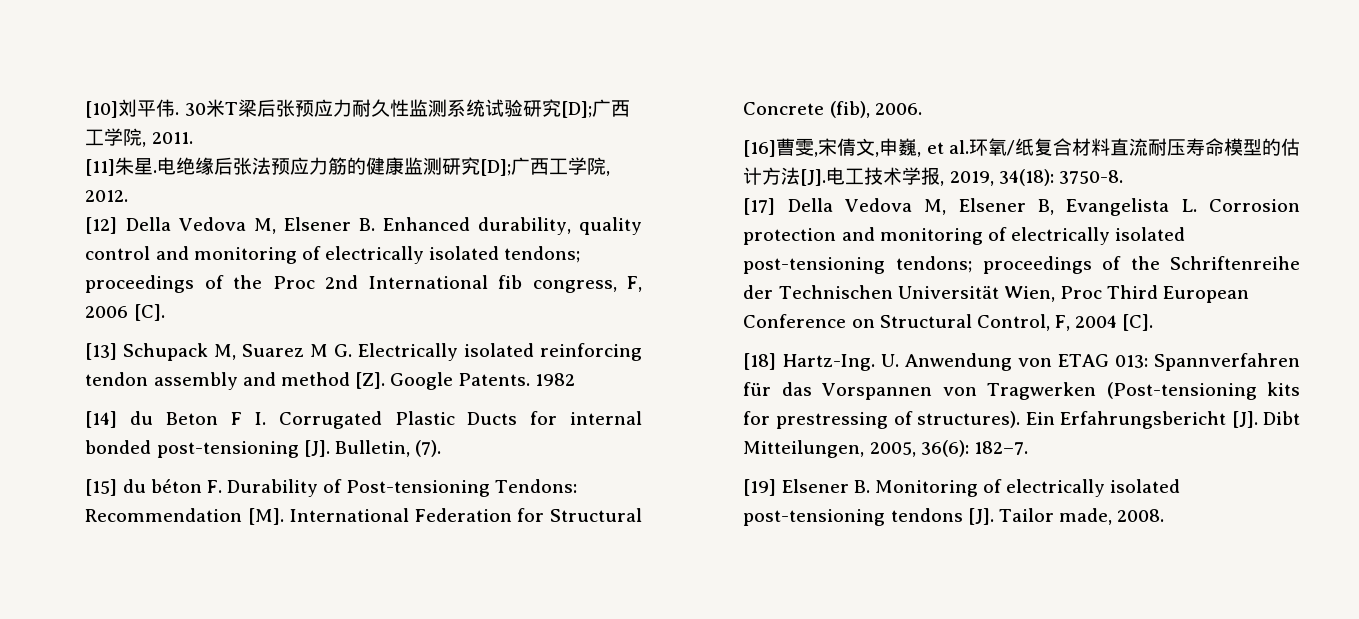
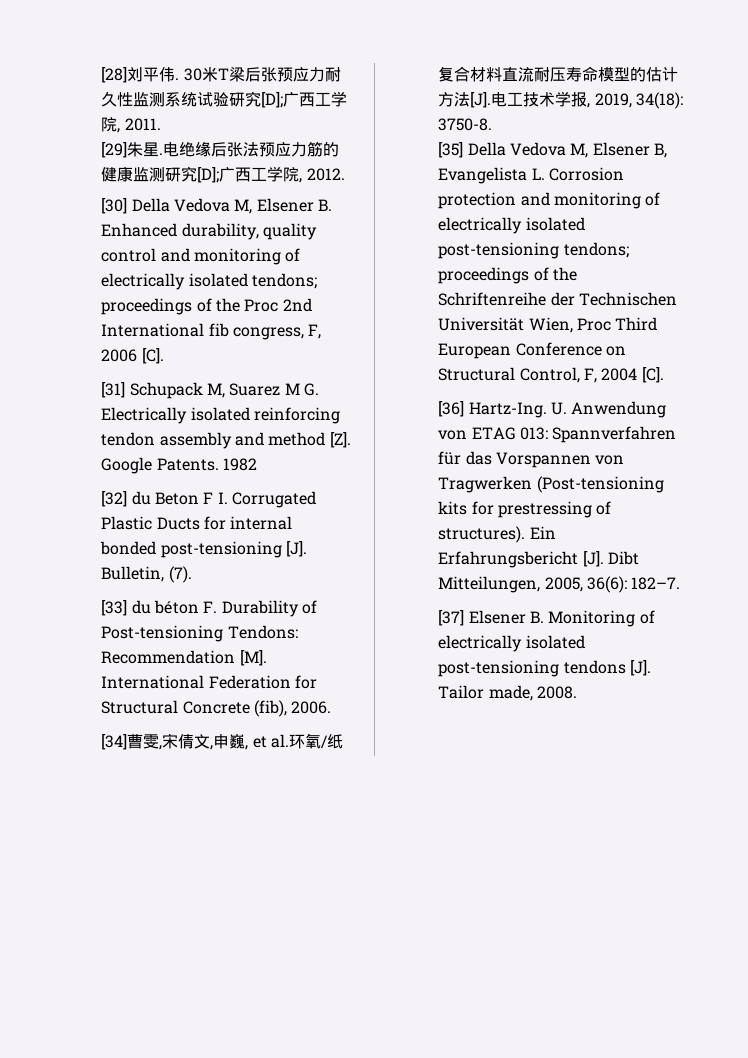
[85,101,119,118] [10] -> [101,67,128,83] [28]
[85,159,116,176] [11] -> [101,142,128,158] [29]
[85,217,118,234] [12] -> [101,198,128,214] [30]
[85,343,118,360] [13] -> [101,382,126,398] [31]
[85,411,118,428] [14] -> [101,491,128,507] [32]
[85,479,118,496] [15] -> [101,600,128,616] [33]
[743,140,777,157] [16] -> [101,734,128,750] [34]
[743,198,776,215] [17] -> [438,142,464,158] [35]
[743,353,777,370] [18] -> [438,401,465,417] [36]
[743,479,777,496] [19] -> [438,610,465,626] [37]

